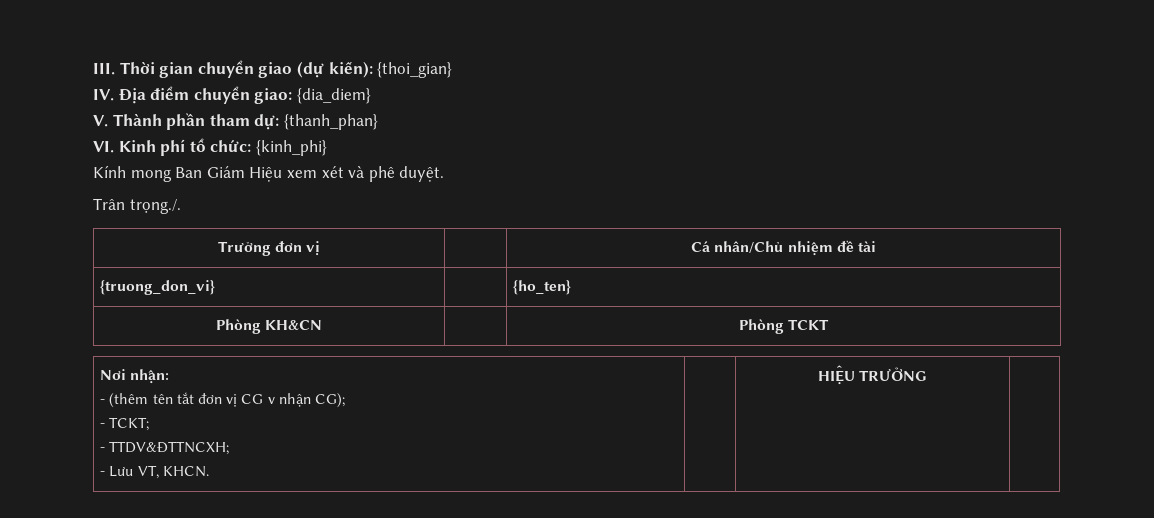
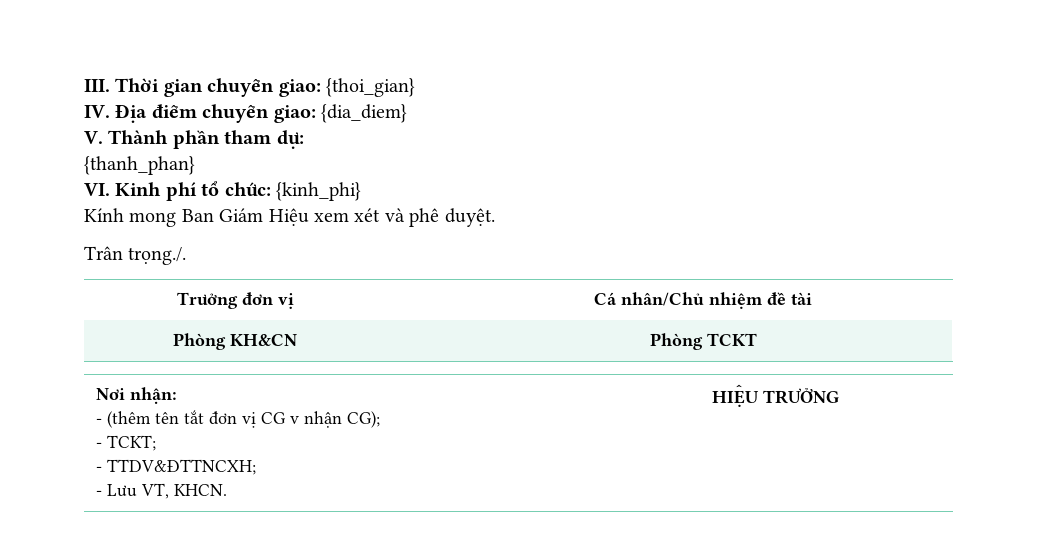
[258,61,373,78] giao (dự kiến): -> [278,79,321,97] giao:
(280, 122) none -> (304, 139) //
[100,280,216,295] [513,280,572,295] // {truong_don_vi} | | {ho_ten} -> (812, 298) none

